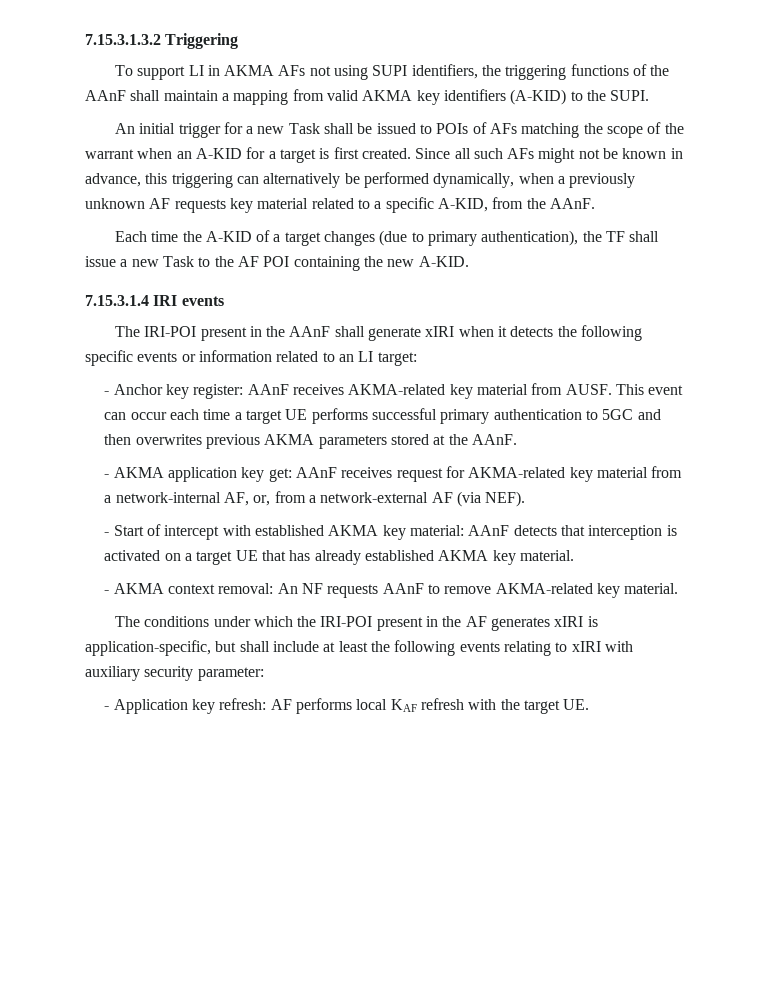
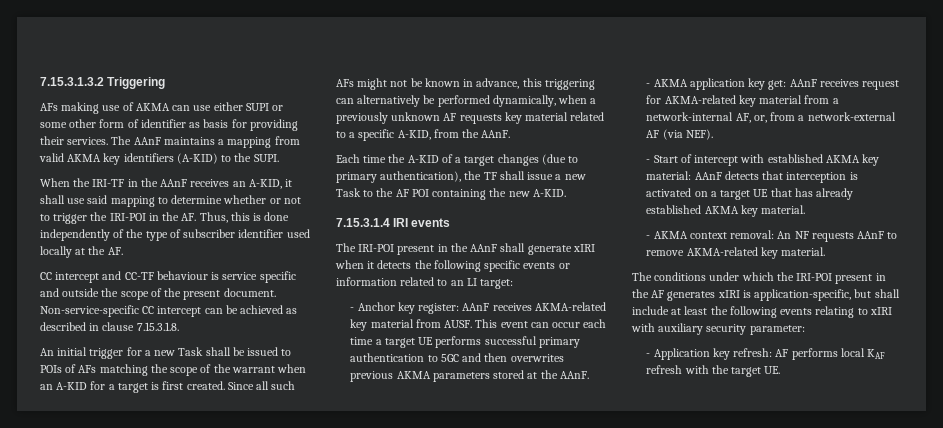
[114,64,670,80] [85,90,218,101] To support LI in AKMA AFs not using SUPI identifiers, the triggering functions of the AAnF shall maintain -> [40,102,284,114] [40,119,298,131] [40,136,215,145] AFs making use of AKMA can use either SUPI or some other form of identifier as basis for providing their services. The AAnF maintains
(650, 95) none -> [40,178,293,189] [40,195,301,207] [40,212,290,224] [40,229,310,241] [40,246,123,258] [40,271,296,283] [40,288,276,300] [40,305,298,317] [40,322,179,331] // When the IRI-TF in the AAnF receives an A-KID, it shall use said mapping to determine whether or not to trigger the IRI-POI in the AF. Thus, this is done independently of the type of subscriber identifier used locally at the AF. // CC intercept and CC-TF behaviour is service specific and outside the scope of the present document. Non-service-specific CC intercept can be achieved as described in clause 7.15.3.1.8.

